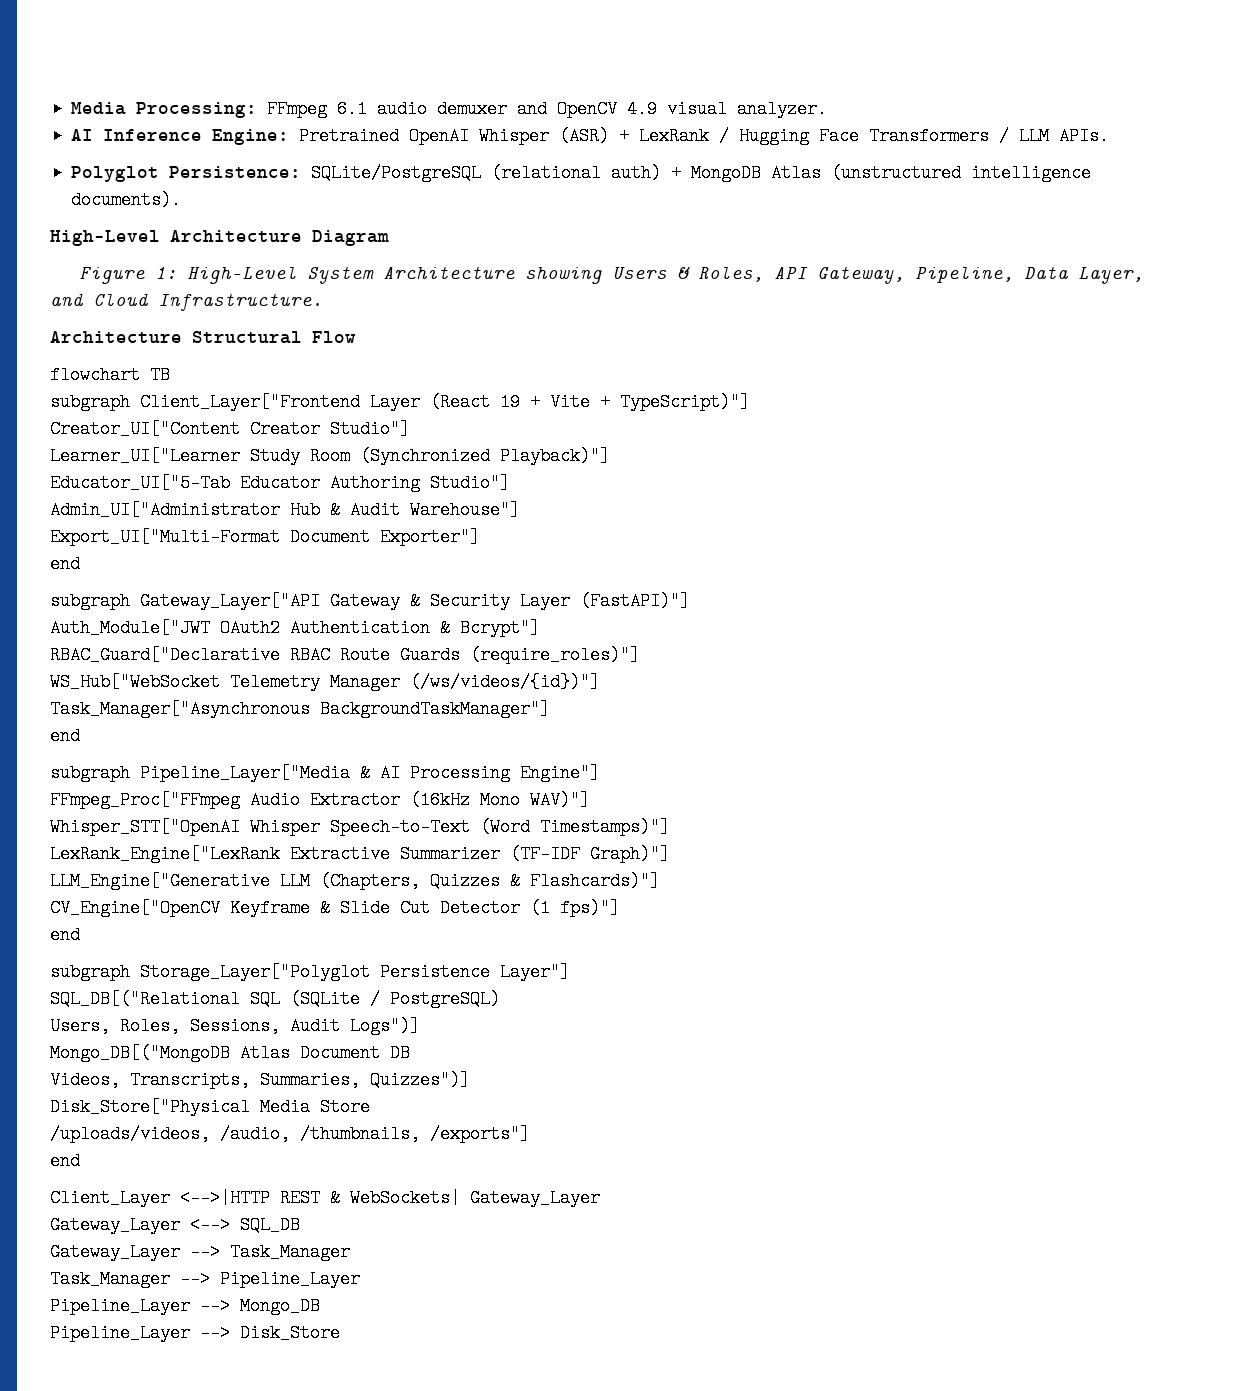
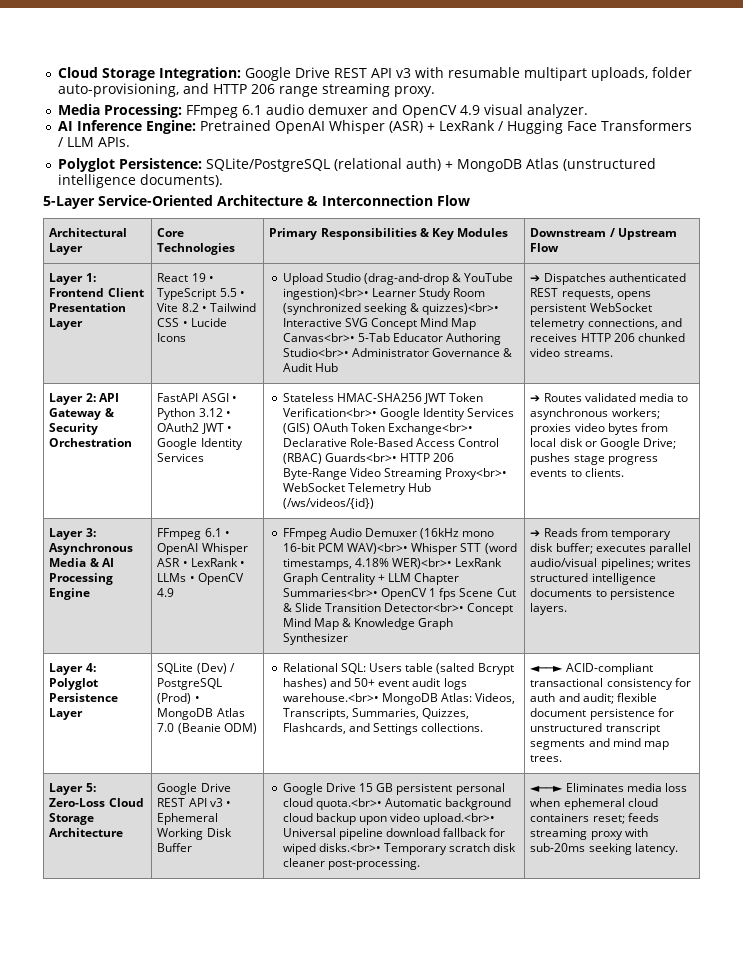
(71, 108) none -> [57,67,692,81] [57,83,435,97] Cloud Storage Integration: Google Drive REST API v3 with resumable multipart uploads, folder auto-provisioning, and HTTP 206 range streaming proxy. //
[50,230,389,246] [79,265,1145,284] [50,292,323,311] [50,331,356,344] [50,366,170,384] [50,393,750,411] [50,420,410,438] [50,447,610,465] [50,474,510,492] [50,501,520,519] [50,528,480,546] [50,555,80,573] [50,592,690,610] [50,619,540,637] [50,646,640,664] [50,673,600,691] [50,700,550,718] [50,727,80,745] [50,764,600,782] [50,791,590,809] [50,818,670,836] [50,845,670,863] [50,872,660,890] [50,899,620,917] [50,926,80,944] [50,963,570,981] [50,990,500,1008] [50,1017,420,1035] [50,1044,410,1062] [50,1071,470,1089] [50,1098,370,1116] [50,1125,530,1143] [50,1152,80,1170] [50,1189,600,1207] [50,1216,300,1234] [50,1243,350,1261] [50,1270,360,1288] [50,1297,320,1315] [50,1324,340,1342] High-Level Architecture Diagram // Figure 1: High-Level System Architecture showing Users & Roles, API Gateway, Pipeline, Data Layer, and Cloud Infrastructure. // Architecture Structural Flow // flowchart TB // subgraph Client_Layer["Frontend Layer (React 19 + Vite + TypeScript)"] // Creator_UI["Content Creator Studio"] // Learner_UI["Learner Study Room (Synchronized Playback)"] // Educator_UI["5-Tab Educator Authoring Studio"] // Admin_UI["Administrator Hub & Audit Warehouse"] // Export_UI["Multi-Format Document Exporter"] // end // subgraph Gateway_Layer["API Gateway & Security Layer (FastAPI)"] // Auth_Module["JWT OAuth2 Authentication & Bcrypt"] // RBAC_Guard["Declarative RBAC Route Guards (require_roles)"] // WS_Hub["WebSocket Telemetry Manager (/ws/videos/{id})"] // Task_Manager["Asynchronous BackgroundTaskManager"] // end // subgraph Pipeline_Layer["Media & AI Processing Engine"] // FFmpeg_Proc["FFmpeg Audio Extractor (16kHz Mono WAV)"] // Whisper_STT["OpenAI Whisper Speech-to-Text (Word Timestamps)"] // LexRank_Engine["LexRank Extractive Summarizer (TF-IDF Graph)"] // LLM_Engine["Generative LLM (Chapters, Quizzes & Flashcards)"] // CV_Engine["OpenCV Keyframe & Slide Cut Detector (1 fps)"] // end // subgraph Storage_Layer["Polyglot Persistence Layer"] // SQL_DB[("Relational SQL (SQLite / PostgreSQL) // Users, Roles, Sessions, Audit Logs")] // Mongo_DB[("MongoDB Atlas Document DB // Videos, Transcripts, Summaries, Quizzes")] // Disk_Store["Physical Media Store // /uploads/videos, /audio, /thumbnails, /exports"] // end // Client_Layer <-->|HTTP REST & WebSockets| Gateway_Layer // Gateway_Layer <--> SQL_DB // Gateway_Layer --> Task_Manager // Task_Manager --> Pipeline_Layer // Pipeline_Layer --> Mongo_DB // Pipeline_Layer --> Disk_Store -> [43,195,470,209] [49,228,128,237] [49,243,84,255] [157,228,185,237] [157,243,236,255] [269,228,509,240] [530,228,677,240] [530,243,560,252] [49,273,96,285] [49,288,144,297] [49,303,127,312] [49,318,84,330] [157,273,214,282] [157,288,245,300] [157,303,257,312] [157,318,227,327] [157,333,187,342] [282,273,514,285] [282,288,486,300] [282,303,500,315] [282,318,477,330] [282,333,502,345] [282,348,513,357] [282,363,338,372] [530,273,686,285] [530,288,651,300] [530,303,652,315] [530,318,682,330] [530,333,686,342] [530,348,613,357] [49,393,119,405] [49,408,114,420] [49,423,99,435] [49,438,133,447] [157,393,237,402] [157,408,231,420] [157,423,232,434] [157,438,243,450] [157,453,205,462] [282,393,484,404] [282,408,515,420] [282,423,474,435] [282,438,500,447] [282,453,455,464] [282,468,508,480] [282,483,432,495] [282,498,374,509] [530,393,689,402] [530,408,660,420] [530,423,669,435] [530,438,677,450] [530,453,658,465] [530,468,624,477] [49,528,96,540] [49,543,134,555] [49,558,114,567] [49,573,114,585] [49,588,91,600] [157,528,230,540] [157,543,248,555] [157,558,246,567] [157,573,244,585] [157,588,175,597] [282,528,495,540] [282,543,517,555] [282,558,503,570] [282,573,460,585] [282,588,516,600] [282,603,514,615] [282,618,454,630] [282,633,348,645] [530,528,672,540] [530,543,692,555] [530,558,691,570] [530,573,656,585] [530,588,675,600] [530,603,568,615] [49,663,96,675] [49,678,99,690] [49,693,119,702] [49,708,84,720] [157,663,235,674] [157,678,223,690] [157,693,200,704] [157,708,245,720] [157,723,257,734] [282,663,514,675] [282,678,467,690] [282,693,516,705] [282,708,470,720] [282,723,484,735] [530,663,653,675] [530,678,691,690] [530,693,658,704] [530,708,674,720] [530,723,660,735] [530,738,670,750] [530,755,563,762] [49,783,96,795] [49,798,144,807] [49,813,95,825] [49,828,124,837] [157,783,231,795] [157,798,232,807] [157,813,219,825] [157,828,232,840] [157,843,193,852] [282,783,505,795] [282,798,512,810] [282,813,496,825] [282,828,506,840] [282,843,517,855] [282,858,420,870] [530,783,688,792] [530,798,658,810] [530,813,659,824] [530,828,648,840] [530,843,678,855] 5-Layer Service-Oriented Architecture & Interconnection Flow // Architectural Layer | Core Technologies | Primary Responsibilities & Key Modules | Downstream / Upstream Flow // Layer 1: Frontend Client Presentation Layer | React 19 • TypeScript 5.5 • Vite 8.2 • Tailwind CSS • Lucide Icons | Upload Studio (drag-and-drop & YouTube ingestion)<br>• Learner Study Room (synchronized seeking & quizzes)<br>• Interactive SVG Concept Mind Map Canvas<br>• 5-Tab Educator Authoring Studio<br>• Administrator Governance & Audit Hub | ➔ Dispatches authenticated REST requests, opens persistent WebSocket telemetry connections, and receives HTTP 206 chunked video streams. // Layer 2: API Gateway & Security Orchestration | FastAPI ASGI • Python 3.12 • OAuth2 JWT • Google Identity Services | Stateless HMAC-SHA256 JWT Token Verification<br>• Google Identity Services (GIS) OAuth Token Exchange<br>• Declarative Role-Based Access Control (RBAC) Guards<br>• HTTP 206 Byte-Range Video Streaming Proxy<br>• WebSocket Telemetry Hub (/ws/videos/{id}) | ➔ Routes validated media to asynchronous workers; proxies video bytes from local disk or Google Drive; pushes stage progress events to clients. // Layer 3: Asynchronous Media & AI Processing Engine | FFmpeg 6.1 • OpenAI Whisper ASR • LexRank • LLMs • OpenCV 4.9 | FFmpeg Audio Demuxer (16kHz mono 16-bit PCM WAV)<br>• Whisper STT (word timestamps, 4.18% WER)<br>• LexRank Graph Centrality + LLM Chapter Summaries<br>• OpenCV 1 fps Scene Cut & Slide Transition Detector<br>• Concept Mind Map & Knowledge Graph Synthesizer | ➔ Reads from temporary disk buffer; executes parallel audio/visual pipelines; writes structured intelligence documents to persistence layers. // Layer 4: Polyglot Persistence Layer | SQLite (Dev) / PostgreSQL (Prod) • MongoDB Atlas 7.0 (Beanie ODM) | Relational SQL: Users table (salted Bcrypt hashes) and 50+ event audit logs warehouse.<br>• MongoDB Atlas: Videos, Transcripts, Summaries, Quizzes, Flashcards, and Settings collections. | ◄──► ACID-compliant transactional consistency for auth and audit; flexible document persistence for unstructured transcript segments and mind map trees. // Layer 5: Zero-Loss Cloud Storage Architecture | Google Drive REST API v3 • Ephemeral Working Disk Buffer | Google Drive 15 GB persistent personal cloud quota.<br>• Automatic background cloud backup upon video upload.<br>• Universal pipeline download fallback for wiped disks.<br>• Temporary scratch disk cleaner post-processing. | ◄──► Eliminates media loss when ephemeral cloud containers reset; feeds streaming proxy with sub-20ms seeking latency.

